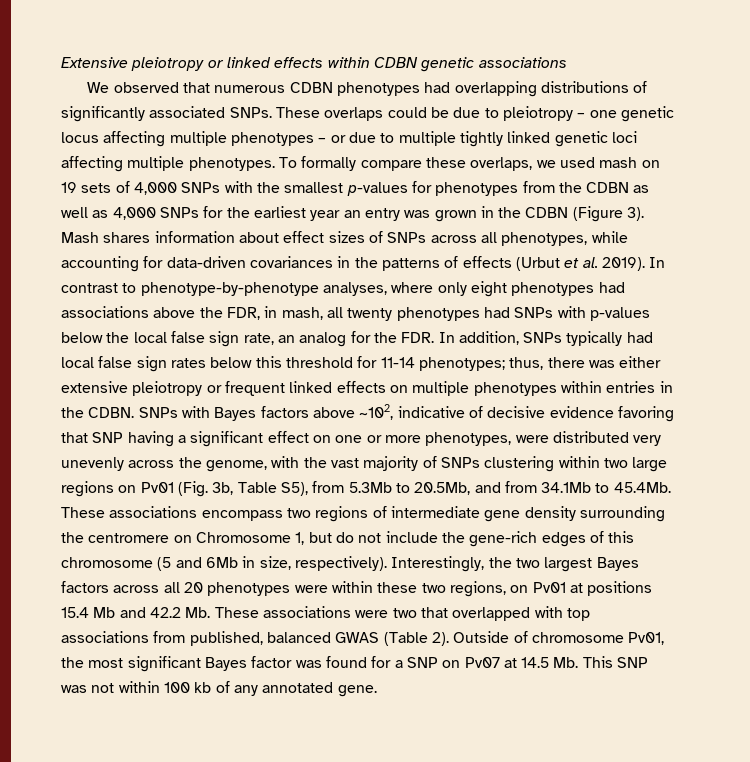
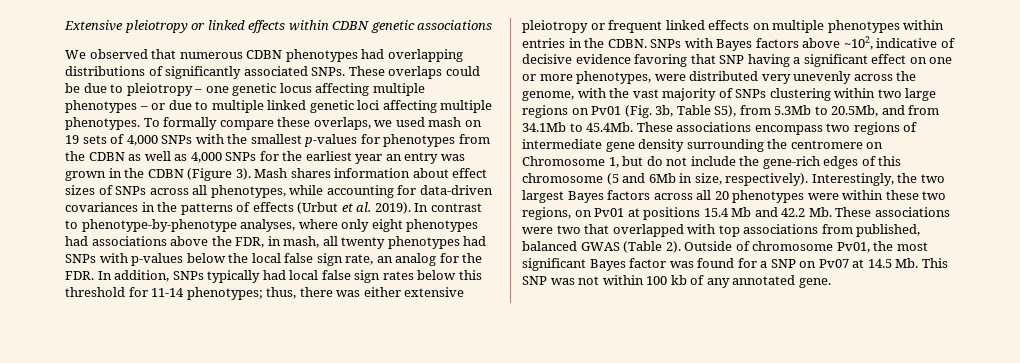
[459,131,503,147] tightly -> (264, 106) none

